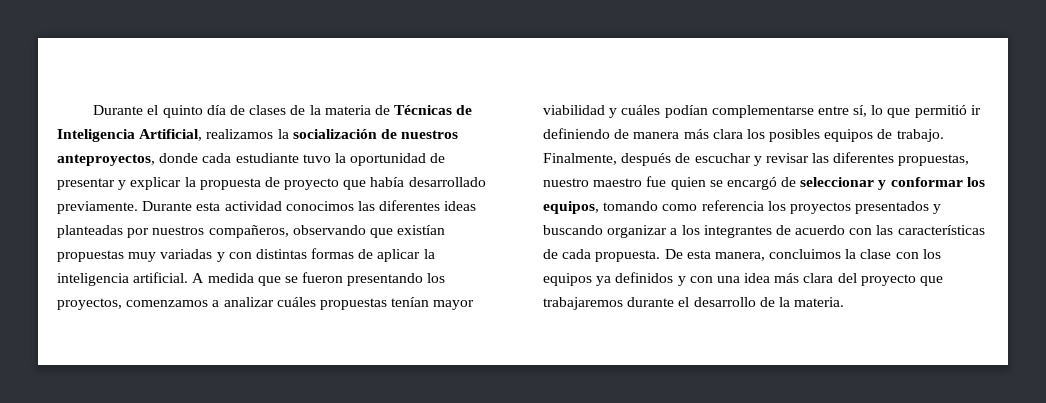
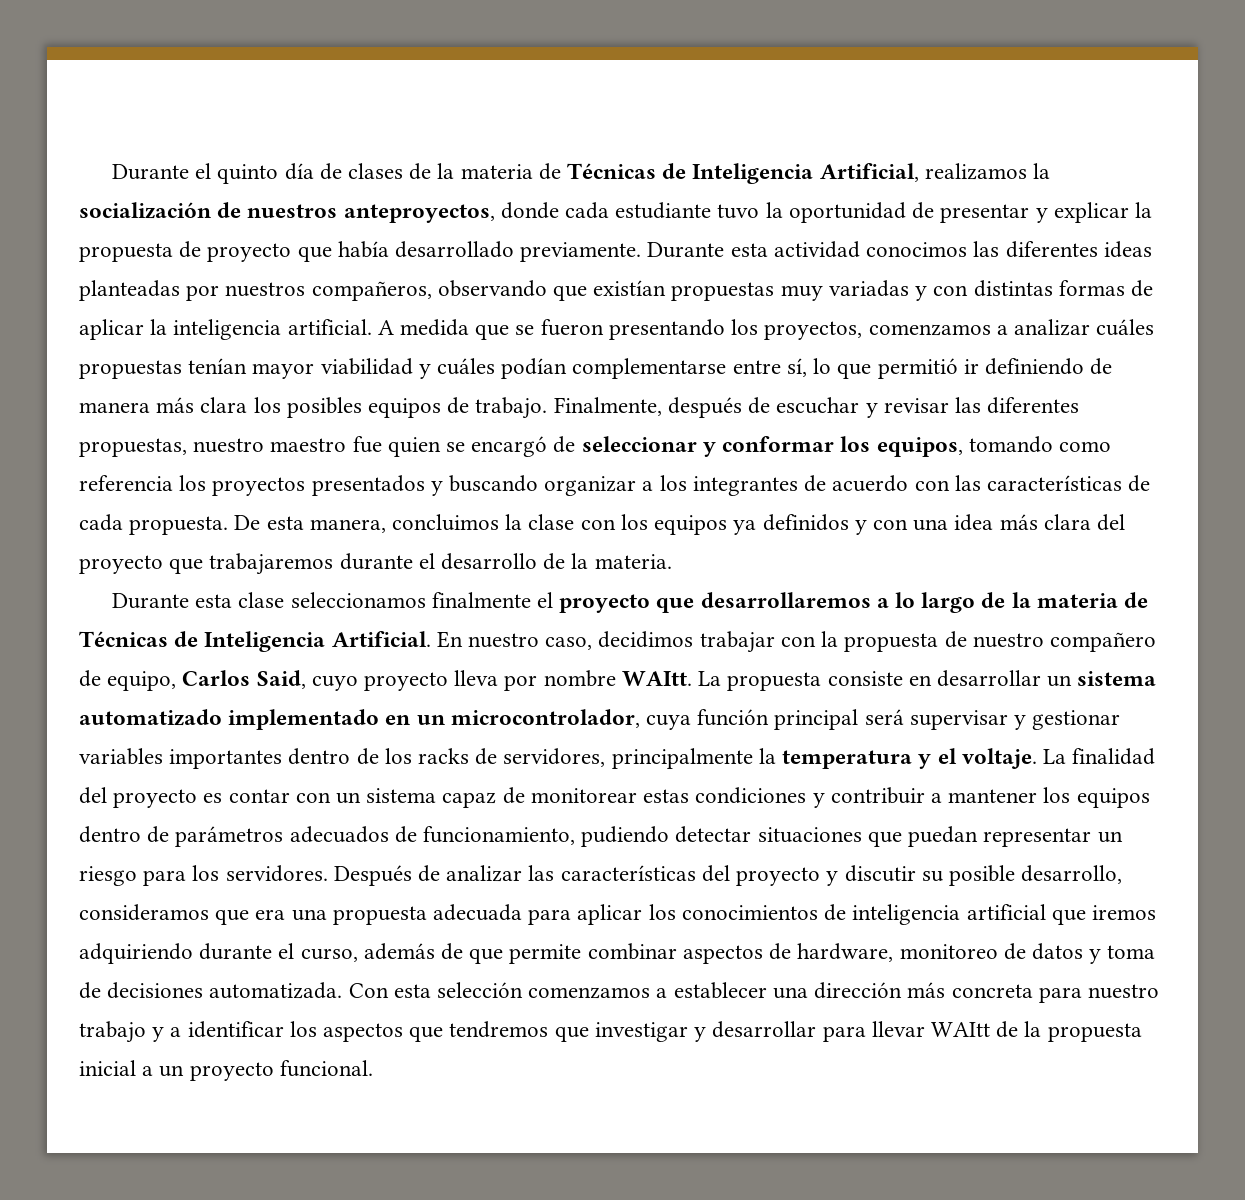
(845, 302) none -> [111,592,1149,613] [79,631,1156,653] [79,670,1157,691] [79,709,1121,730] [79,748,1156,769] [79,787,1150,808] [79,826,1123,847] [79,865,1123,886] [79,904,1156,925] [79,943,1156,964] [79,982,1159,1003] [79,1021,1142,1043] [79,1060,373,1081] // Durante esta clase seleccionamos finalmente el proyecto que desarrollaremos a lo largo de la materia de Técnicas de Inteligencia Artificial. En nuestro caso, decidimos trabajar con la propuesta de nuestro compañero de equipo, Carlos Said, cuyo proyecto lleva por nombre WAItt. La propuesta consiste en desarrollar un sistema automatizado implementado en un microcontrolador, cuya función principal será supervisar y gestionar variables importantes dentro de los racks de servidores, principalmente la temperatura y el voltaje. La finalidad del proyecto es contar con un sistema capaz de monitorear estas condiciones y contribuir a mantener los equipos dentro de parámetros adecuados de funcionamiento, pudiendo detectar situaciones que puedan representar un riesgo para los servidores. Después de analizar las características del proyecto y discutir su posible desarrollo, consideramos que era una propuesta adecuada para aplicar los conocimientos de inteligencia artificial que iremos adquiriendo durante el curso, además de que permite combinar aspectos de hardware, monitoreo de datos y toma de decisiones automatizada. Con esta selección comenzamos a establecer una dirección más concreta para nuestro trabajo y a identificar los aspectos que tendremos que investigar y desarrollar para llevar WAItt de la propuesta inicial a un proyecto funcional.

